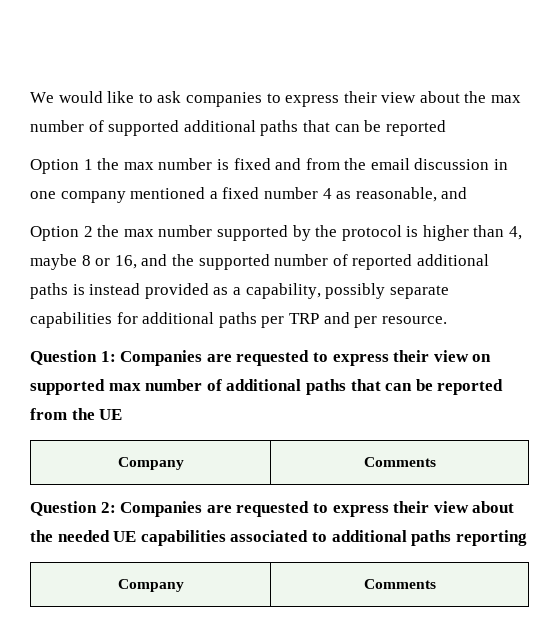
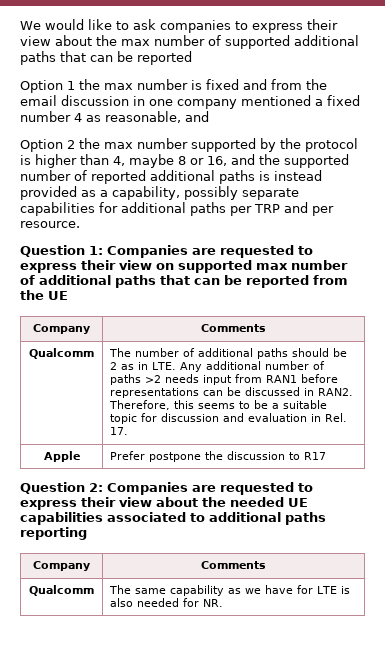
(436, 462) none -> [28,348,94,359] [109,348,348,359] [110,361,326,372] [110,374,339,385] [110,387,354,398] [109,400,328,410] [110,413,348,424] [110,427,129,435] [43,451,80,462] [110,451,327,462] // Qualcomm | The number of additional paths should be 2 as in LTE. Any additional number of paths >2 needs input from RAN1 before representations can be discussed in RAN2. Therefore, this seems to be a suitable topic for discussion and evaluation in Rel. 17. // Apple | Prefer postpone the discussion to R17
(436, 584) none -> [28,585,94,596] [109,585,351,596] [110,598,224,607] // Qualcomm | The same capability as we have for LTE is also needed for NR.

